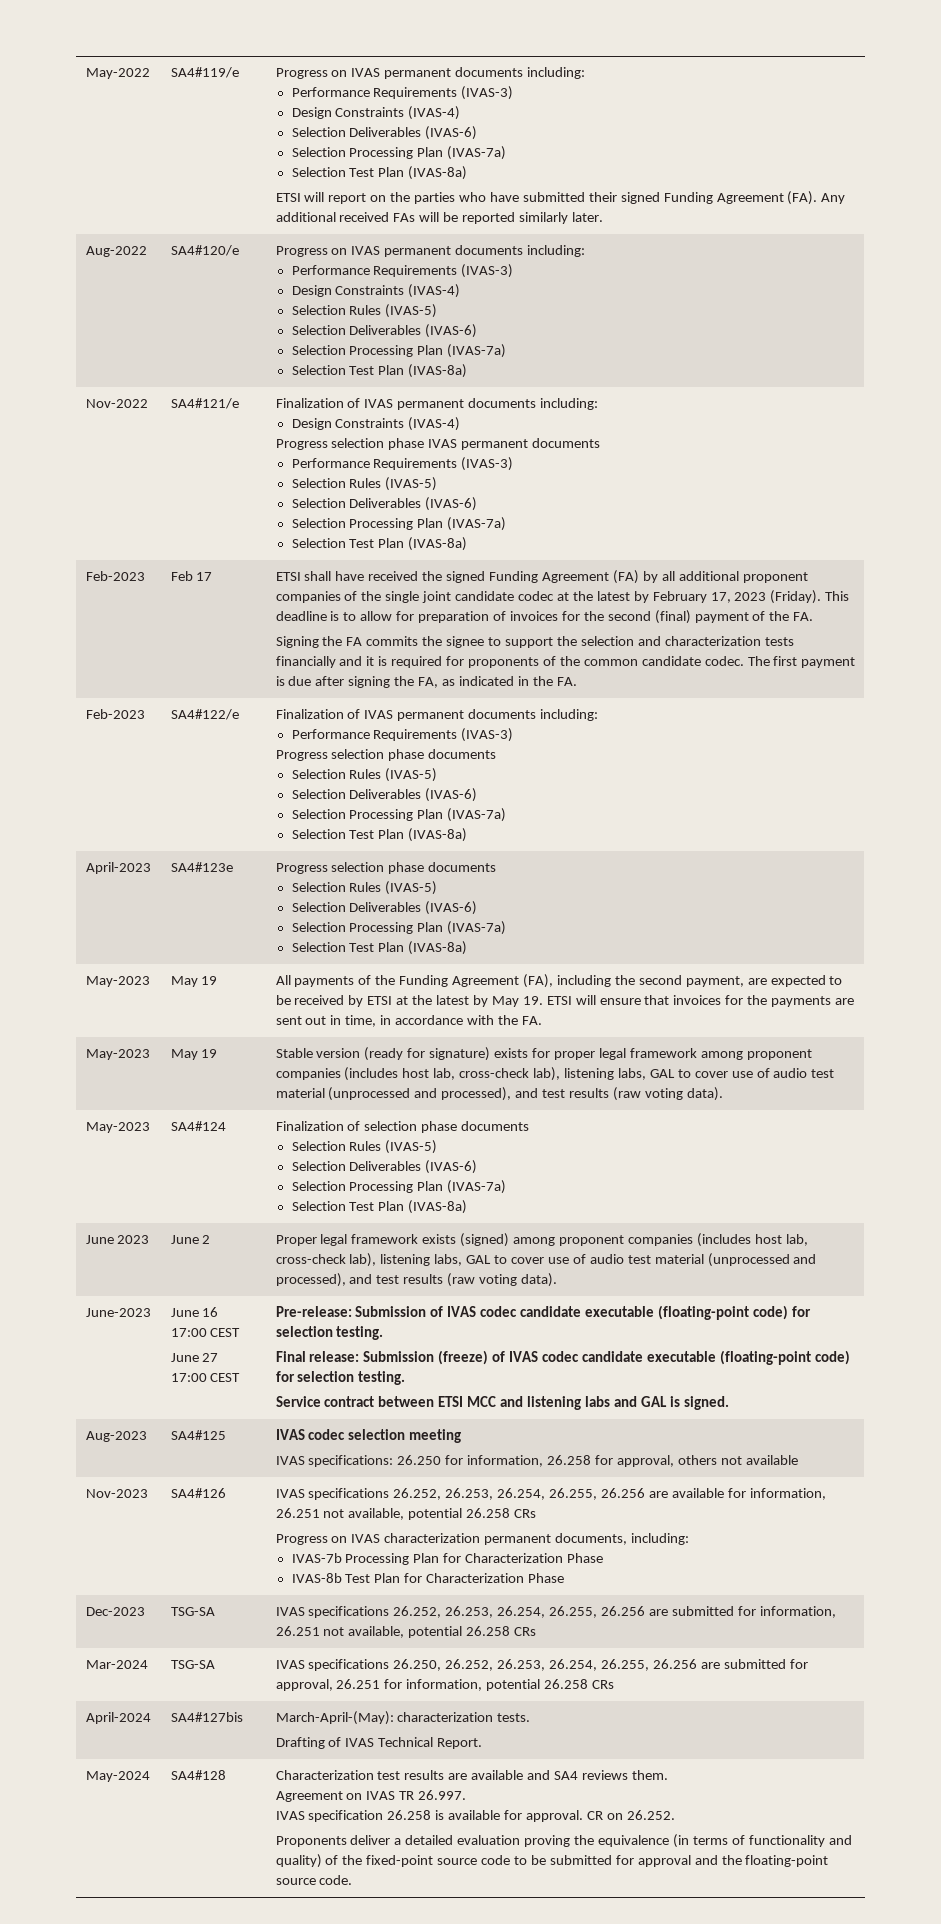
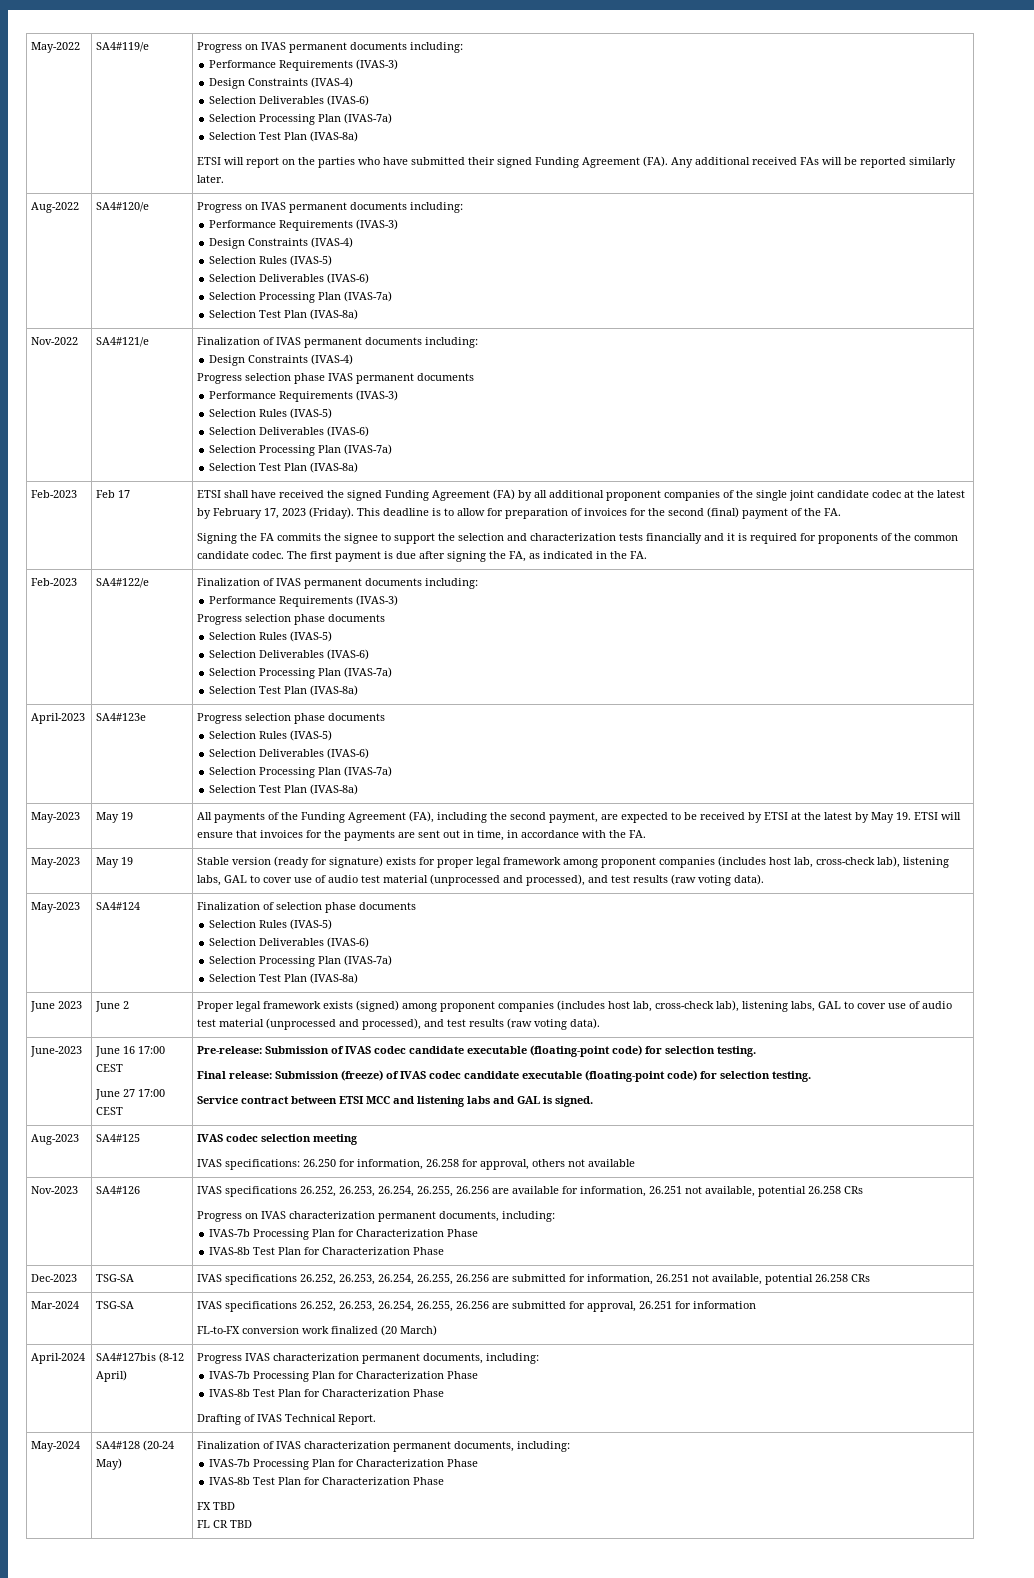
[393,1659,442,1671] 26.250, -> (298, 1306) none
[406,1679,615,1691] [85,1712,151,1724] [170,1712,243,1722] [275,1711,531,1725] information, potential 26.258 CRs // April-2024 | SA4#127bis | March-April-(May): characterization tests. -> [693,1301,757,1309] [197,1325,438,1336] [31,1353,86,1364] [96,1352,185,1363] [96,1370,128,1382] [197,1353,540,1364] [209,1371,479,1382] [209,1389,445,1397] information // FL-to-FX conversion work finalized (20 March) // April-2024 | SA4#127bis (8-12 April) | Progress IVAS characterization permanent documents, including: // IVAS-7b Processing Plan for Characterization Phase // IVAS-8b Test Plan for Characterization Phase
[275,1770,668,1780] [275,1790,467,1802] [275,1810,675,1822] [275,1834,852,1848] [275,1854,829,1868] [275,1875,353,1885] | Characterization test results are available and SA4 reviews them. // Agreement on IVAS TR 26.997. // IVAS specification 26.258 is available for approval. CR on 26.252. // Proponents deliver a detailed evaluation proving the equivalence (in terms of functionality and quality) of the fixed-point source code to be submitted for approval and the floating-point source code. -> [143,1440,175,1451] [96,1458,123,1470] [197,1441,571,1452] [209,1459,479,1470] [209,1477,445,1485] [197,1502,236,1510] [197,1520,253,1528] (20-24 May) | Finalization of IVAS characterization permanent documents, including: // IVAS-7b Processing Plan for Characterization Phase // IVAS-8b Test Plan for Characterization Phase // FX TBD // FL CR TBD

